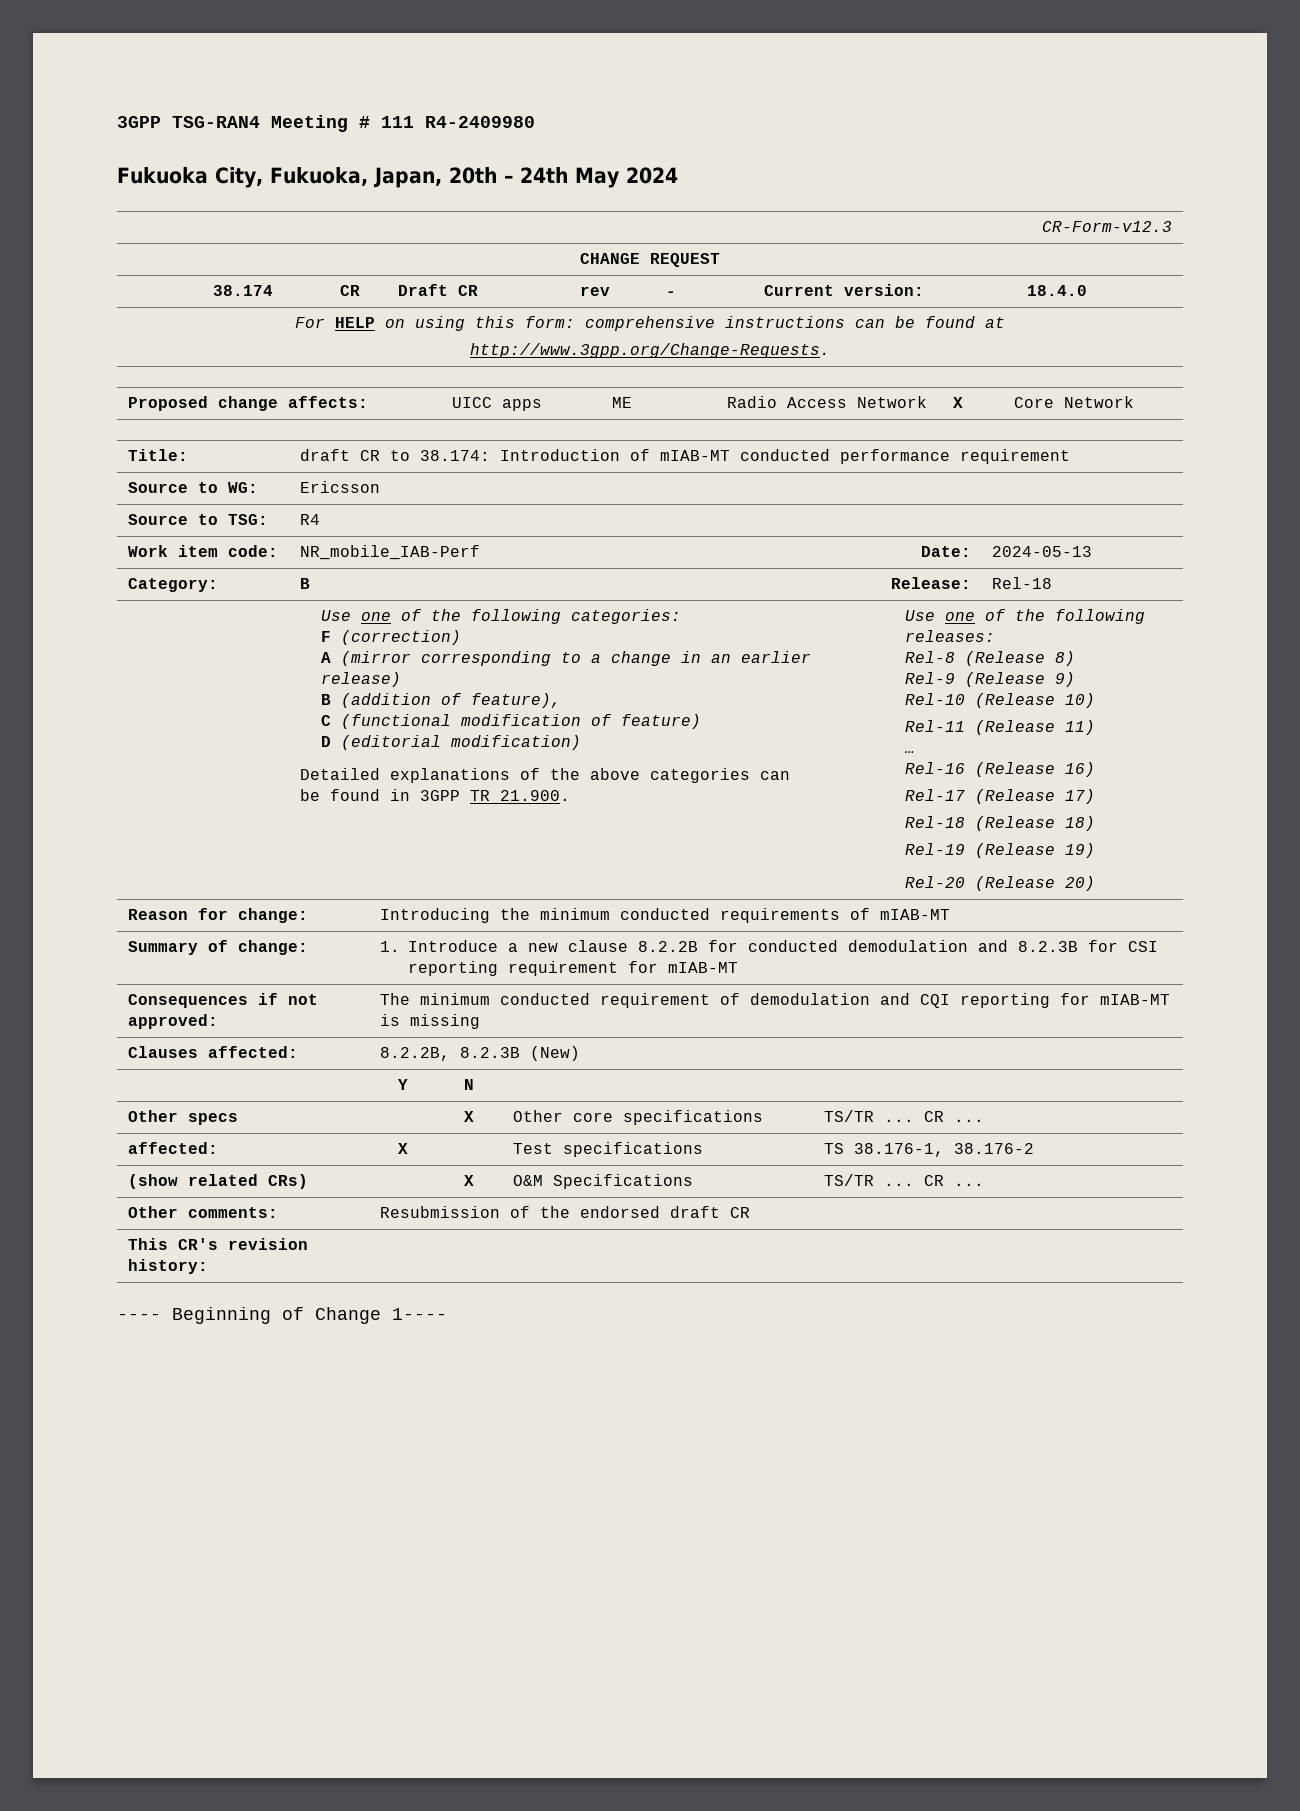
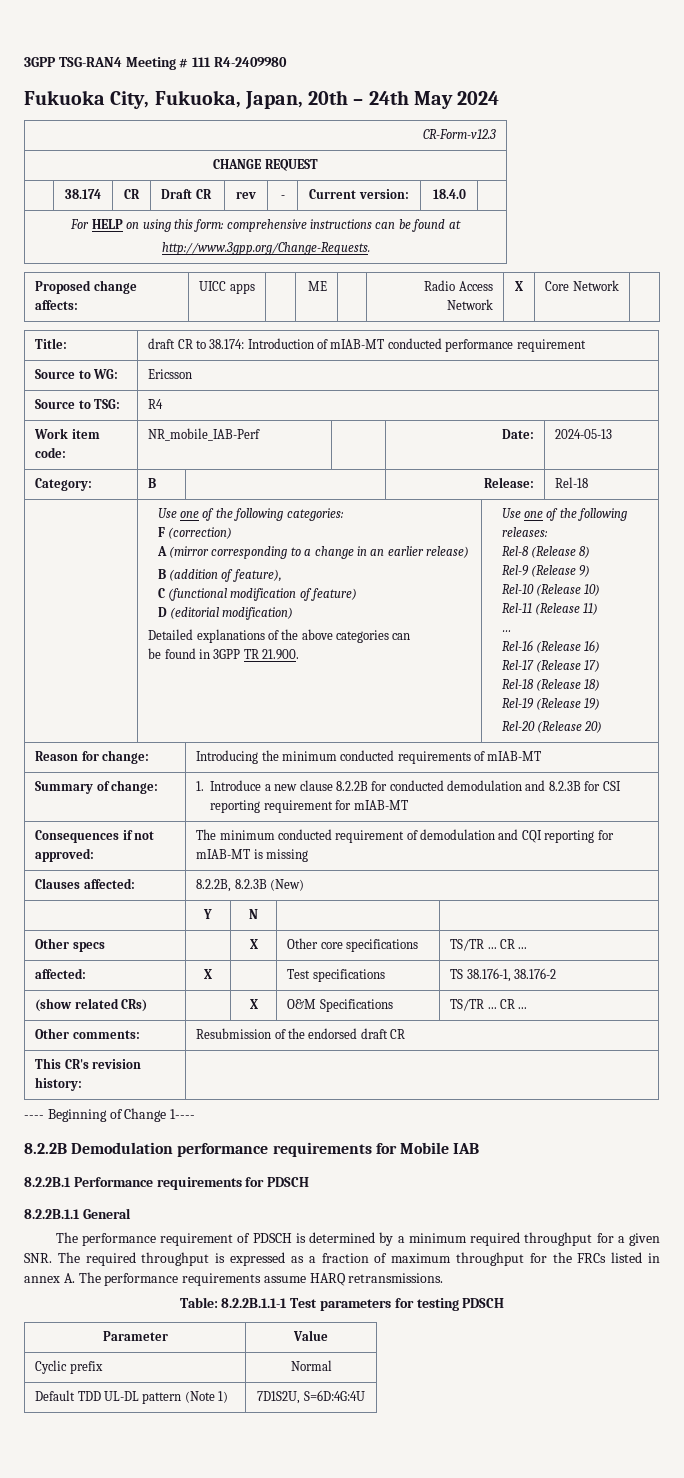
(447, 1314) none -> [24,1142,480,1157] [24,1177,310,1190] [24,1208,131,1219] [55,1232,660,1246] [24,1252,660,1266] [24,1272,444,1286] [179,1297,505,1311] [102,1331,168,1341] [293,1330,328,1341] [35,1360,103,1374] [290,1360,332,1371] [35,1390,229,1404] [257,1390,365,1404] // 8.2.2B Demodulation performance requirements for Mobile IAB // 8.2.2B.1 Performance requirements for PDSCH // 8.2.2B.1.1 General // The performance requirement of PDSCH is determined by a minimum required throughput for a given SNR. The required throughput is expressed as a fraction of maximum throughput for the FRCs listed in annex A. The performance requirements assume HARQ retransmissions. // Table: 8.2.2B.1.1-1 Test parameters for testing PDSCH // Parameter | Value // Cyclic prefix | Normal // Default TDD UL-DL pattern (Note 1) | 7D1S2U, S=6D:4G:4U

